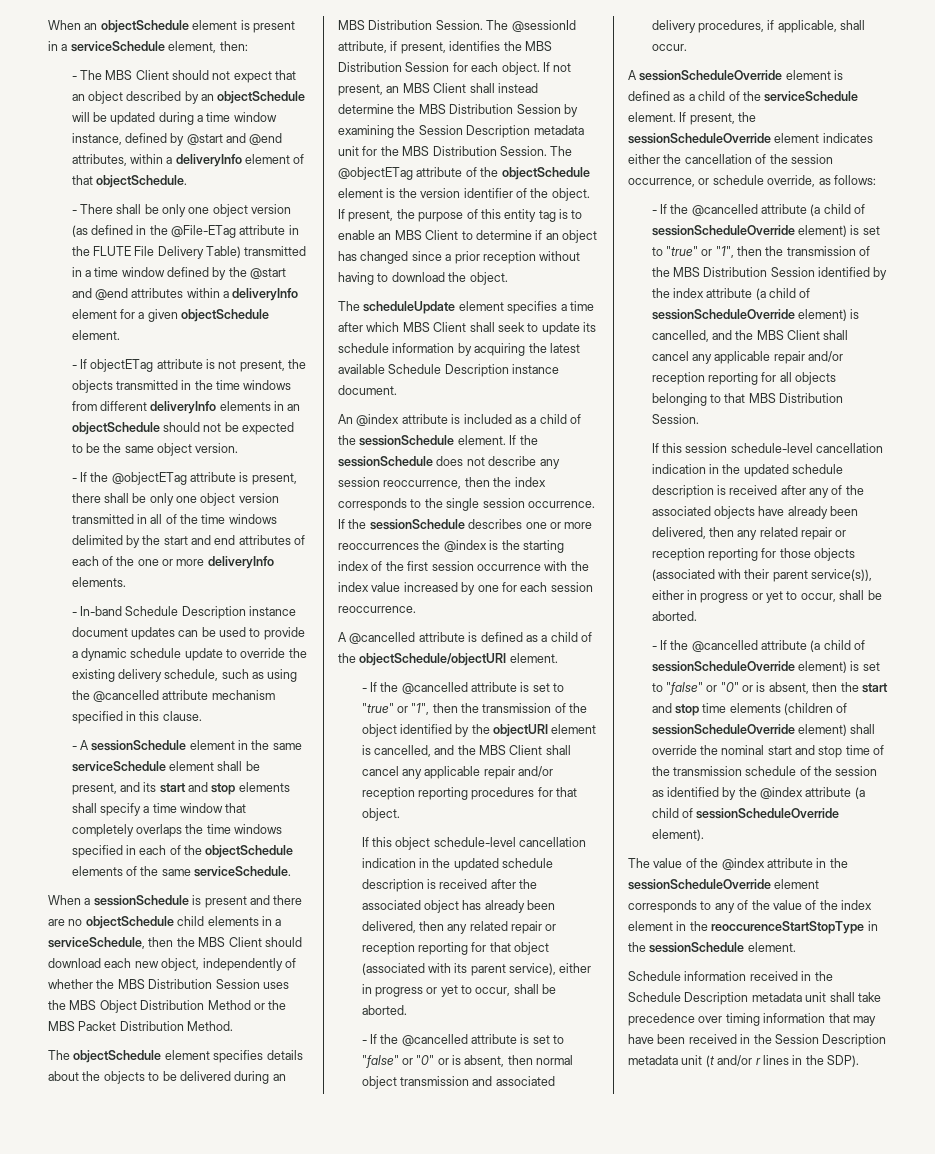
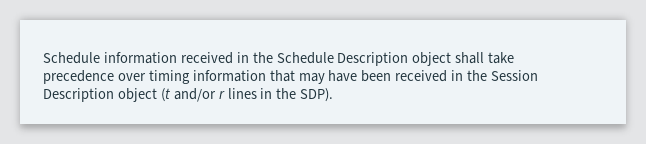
[48,20,295,33] [48,41,248,53] [71,70,297,83] [71,91,306,104] [71,112,277,125] [71,133,283,146] [71,154,305,167] [71,175,187,188] [71,204,292,217] [71,225,299,238] [71,246,307,259] [71,267,287,280] [71,288,299,301] [71,309,270,322] [71,330,120,340] [71,359,307,372] [71,380,292,393] [71,401,301,414] [71,422,295,435] [71,443,239,456] [71,472,297,485] [71,493,279,506] [71,514,277,524] [71,535,306,548] [71,556,274,569] [71,577,126,587] [71,606,297,619] [71,627,305,640] [71,648,307,661] [71,669,298,682] [71,690,275,702] [71,711,202,724] [71,740,302,751] [71,761,260,772] [71,782,290,795] [71,803,247,816] [71,824,283,837] [71,845,294,858] [71,866,292,877] [48,895,303,908] [48,916,282,929] [48,937,302,949] [48,958,296,971] [48,979,289,989] [48,1000,287,1013] [48,1021,234,1031] [48,1050,303,1063] [48,1071,286,1084] [338,20,576,32] [338,41,552,54] [338,62,572,75] [338,83,538,96] [338,104,578,117] [338,125,584,138] [338,146,573,156] [338,167,590,180] [338,188,590,201] [338,209,583,222] [338,230,597,243] [338,251,581,264] [338,272,508,285] [338,301,594,314] [338,322,596,335] [338,343,580,356] [338,364,560,377] [338,385,397,395] [338,414,581,426] [338,435,538,446] [338,456,560,469] [338,477,546,489] [338,498,595,511] [338,519,593,530] [338,540,564,553] [338,561,589,571] [338,582,593,595] [338,606,416,613] [338,632,592,644] [338,653,558,666] [361,682,565,694] [361,703,588,715] [361,724,597,737] [361,745,571,757] [361,766,554,779] [361,787,578,800] [361,808,400,821] [361,837,587,850] [361,858,554,871] [361,879,538,892] [361,900,556,913] [361,921,557,934] [361,942,550,955] [361,963,592,976] [361,984,557,997] [361,1005,407,1015] [361,1034,565,1046] [361,1055,574,1068] [361,1076,555,1089] [651,20,866,33] [651,44,687,51] [628,70,844,81] [628,91,859,102] [628,112,757,125] [628,133,873,144] [628,154,833,164] [628,175,876,187] [651,204,866,216] [651,225,880,237] [651,246,871,258] [651,267,888,280] [651,288,811,300] [651,309,860,321] [651,330,849,342] [651,351,844,364] [651,372,837,385] [651,393,844,406] [651,414,699,424] [651,443,884,453] [651,464,844,477] [651,485,864,498] [651,506,859,519] [651,527,847,540] [651,548,856,561] [651,569,873,582] [651,590,882,603] [651,611,697,621] [651,640,866,652] [651,661,880,673] [651,682,888,695] [651,703,848,716] [651,724,876,736] [651,745,885,758] [651,766,878,776] [651,787,865,800] [651,808,840,819] [651,829,704,841] [628,858,848,870] [628,879,820,890] [628,900,872,913] [628,921,878,934] [628,942,796,953] When an objectSchedule element is present in a serviceSchedule element, then: // - The MBS Client should not expect that an object described by an objectSchedule will be updated during a time window instance, defined by @start and @end attributes, within a deliveryInfo element of that objectSchedule. // - There shall be only one object version (as defined in the @File-ETag attribute in the FLUTE File Delivery Table) transmitted in a time window defined by the @start and @end attributes within a deliveryInfo element for a given objectSchedule element. // - If objectETag attribute is not present, the objects transmitted in the time windows from different deliveryInfo elements in an objectSchedule should not be expected to be the same object version. // - If the @objectETag attribute is present, there shall be only one object version transmitted in all of the time windows delimited by the start and end attributes of each of the one or more deliveryInfo elements. // - In-band Schedule Description instance document updates can be used to provide a dynamic schedule update to override the existing delivery schedule, such as using the @cancelled attribute mechanism specified in this clause. // - A sessionSchedule element in the same serviceSchedule element shall be present, and its start and stop elements shall specify a time window that completely overlaps the time windows specified in each of the objectSchedule elements of the same serviceSchedule. // When a sessionSchedule is present and there are no objectSchedule child elements in a serviceSchedule, then the MBS Client should download each new object, independently of whether the MBS Distribution Session uses the MBS Object Distribution Method or the MBS Packet Distribution Method. // The objectSchedule element specifies details about the objects to be delivered during an MBS Distribution Session. The @sessionId attribute, if present, identifies the MBS Distribution Session for each object. If not present, an MBS Client shall instead determine the MBS Distribution Session by examining the Session Description metadata unit for the MBS Distribution Session. The @objectETag attribute of the objectSchedule element is the version identifier of the object. If present, the purpose of this entity tag is to enable an MBS Client to determine if an object has changed since a prior reception without having to download the object. // The scheduleUpdate element specifies a time after which MBS Client shall seek to update its schedule information by acquiring the latest available Schedule Description instance document. // An @index attribute is included as a child of the sessionSchedule element. If the sessionSchedule does not describe any session reoccurrence, then the index corresponds to the single session occurrence. If the sessionSchedule describes one or more reoccurrences the @index is the starting index of the first session occurrence with the index value increased by one for each session reoccurrence. // A @cancelled attribute is defined as a child of the objectSchedule/objectURI element. // - If the @cancelled attribute is set to "true" or "1", then the transmission of the object identified by the objectURI element is cancelled, and the MBS Client shall cancel any applicable repair and/or reception reporting procedures for that object. // If this object schedule-level cancellation indication in the updated schedule description is received after the associated object has already been delivered, then any related repair or reception reporting for that object (associated with its parent service), either in progress or yet to occur, shall be aborted. // - If the @cancelled attribute is set to "false" or "0" or is absent, then normal object transmission and associated delivery procedures, if applicable, shall occur. // A sessionScheduleOverride element is defined as a child of the serviceSchedule element. If present, the sessionScheduleOverride element indicates either the cancellation of the session occurrence, or schedule override, as follows: // - If the @cancelled attribute (a child of sessionScheduleOverride element) is set to "true" or "1", then the transmission of the MBS Distribution Session identified by the index attribute (a child of sessionScheduleOverride element) is cancelled, and the MBS Client shall cancel any applicable repair and/or reception reporting for all objects belonging to that MBS Distribution Session. // If this session schedule-level cancellation indication in the updated schedule description is received after any of the associated objects have already been delivered, then any related repair or reception reporting for those objects (associated with their parent service(s)), either in progress or yet to occur, shall be aborted. // - If the @cancelled attribute (a child of sessionScheduleOverride element) is set to "false" or "0" or is absent, then the start and stop time elements (children of sessionScheduleOverride element) shall override the nominal start and stop time of the transmission schedule of the session as identified by the @index attribute (a child of sessionScheduleOverride element). // The value of the @index attribute in the sessionScheduleOverride element corresponds to any of the value of the index element in the reoccurenceStartStopType in the sessionSchedule element. // -> (43, 58) none
[751,992,827,1002] metadata unit -> [412,52,452,66] object
[628,1055,703,1065] metadata unit -> [117,88,157,102] object

